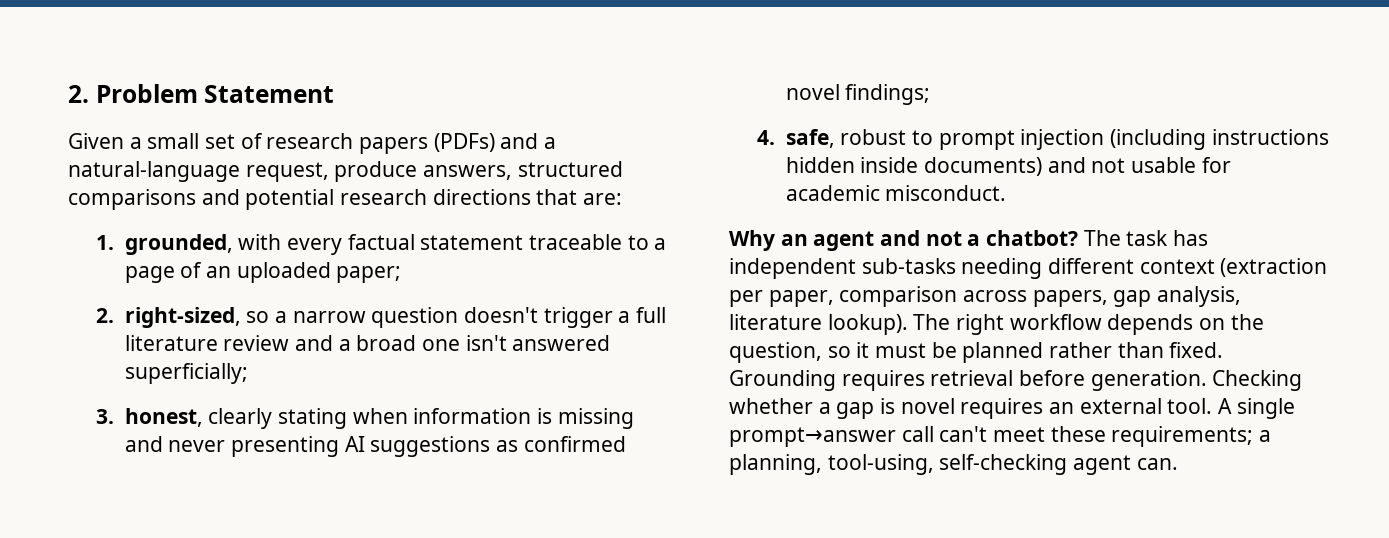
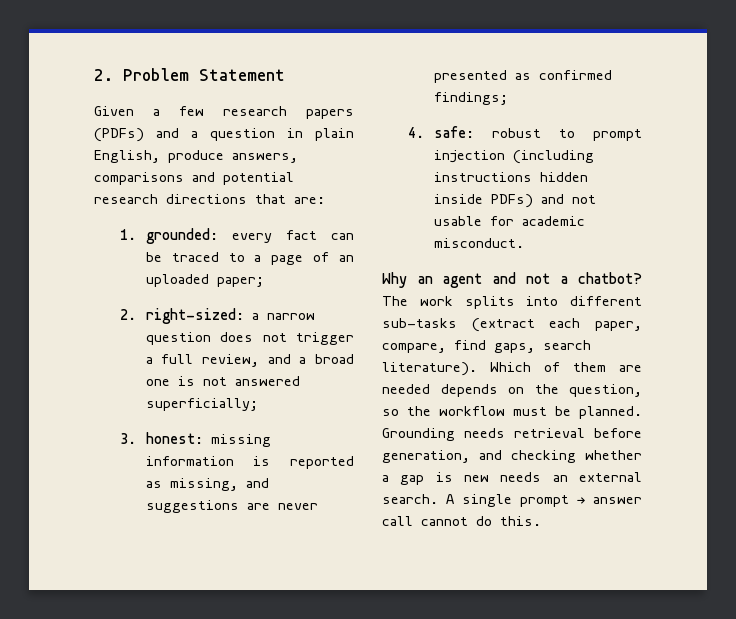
[147,133,263,149] small set of -> [179,106,204,116] few
[68,161,329,182] natural-language request, -> [210,128,354,141] [94,150,160,163] question in plain English,
[517,161,623,177] structured -> (298, 158) none
[124,234,623,255] grounded, with every factual statement traceable -> [145,228,354,244] [145,252,219,262] grounded: every fact can be traced
[124,307,270,328] right-sized, so -> [145,308,244,324] right-sized:
[464,307,539,323] doesn't -> [220,332,287,342] does not
[124,335,290,351] literature review -> [202,354,260,367] review,
[465,335,507,351] isn't -> [177,376,227,386] is not
[124,408,634,429] [124,436,491,457] honest, clearly stating when information is missing and never presenting AI suggestions -> [145,432,271,447] [145,456,354,469] [145,478,269,491] [145,500,318,513] [433,70,507,83] honest: missing information is reported as missing, and suggestions are never presented
[785,84,840,100] novel -> (612, 75) none
[785,129,835,148] safe, -> [433,126,474,138] safe:
[924,157,1043,176] documents) -> [490,194,533,208] PDFs)
[1126,230,1209,246] [729,258,1328,279] [729,286,1242,307] [729,314,1102,335] task has independent sub-tasks needing different context (extraction per paper, comparison across papers, gap analysis, literature lookup). The right workflow -> [419,296,642,309] [382,318,642,332] [382,340,591,353] [382,362,642,376] [382,384,430,394] work splits into different sub-tasks (extract each paper, compare, find gaps, search literature). Which of them are needed
[856,342,1224,363] [729,370,1303,391] it must be planned rather than fixed. Grounding requires retrieval before generation. Checking -> [407,406,642,419] [382,428,642,441] [382,450,576,463] the workflow must be planned. Grounding needs retrieval before generation, and checking
[900,398,1044,419] novel requires -> [464,472,542,482] new needs
[1167,398,1213,414] tool. -> [382,494,438,504] search.
[729,426,1272,447] [729,454,1178,475] prompt→answer call can't meet these requirements; a planning, tool-using, self-checking agent can. -> [520,495,642,507] [382,516,541,526] prompt → answer call cannot do this.

